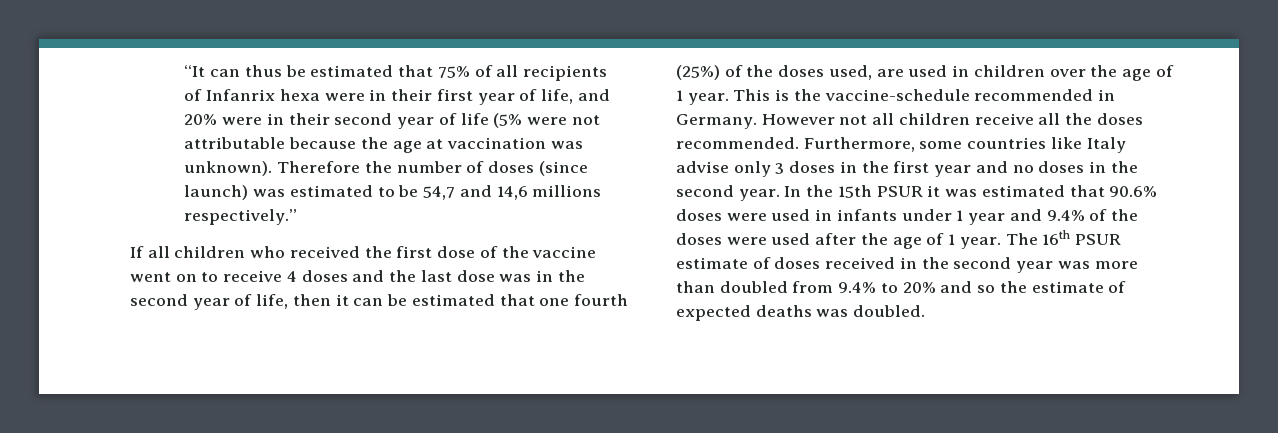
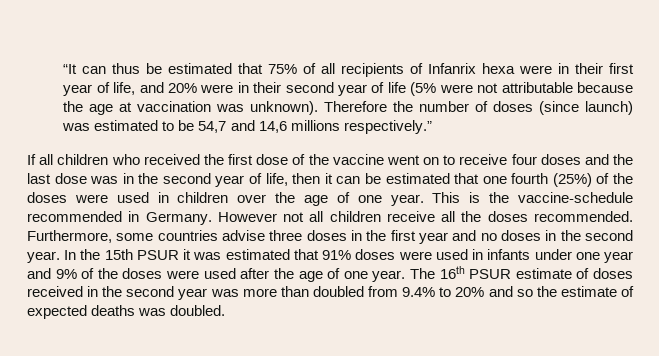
[286,271,297,282] 4 -> [511,154,537,165] four
[828,65,904,80] used, are -> [74,194,108,203] were
[676,90,683,101] 1 -> [357,195,382,203] one
[1050,137,1126,153] [676,161,785,177] like Italy advise only 3 -> [222,230,303,241] advise three
[1109,186,1158,197] 90.6% -> [322,250,352,260] 91%
[956,209,1085,225] 1 year and 9.4% -> [575,251,634,263] [27,268,77,279] one year and 9%
[948,234,956,245] 1 -> [343,271,368,279] one

